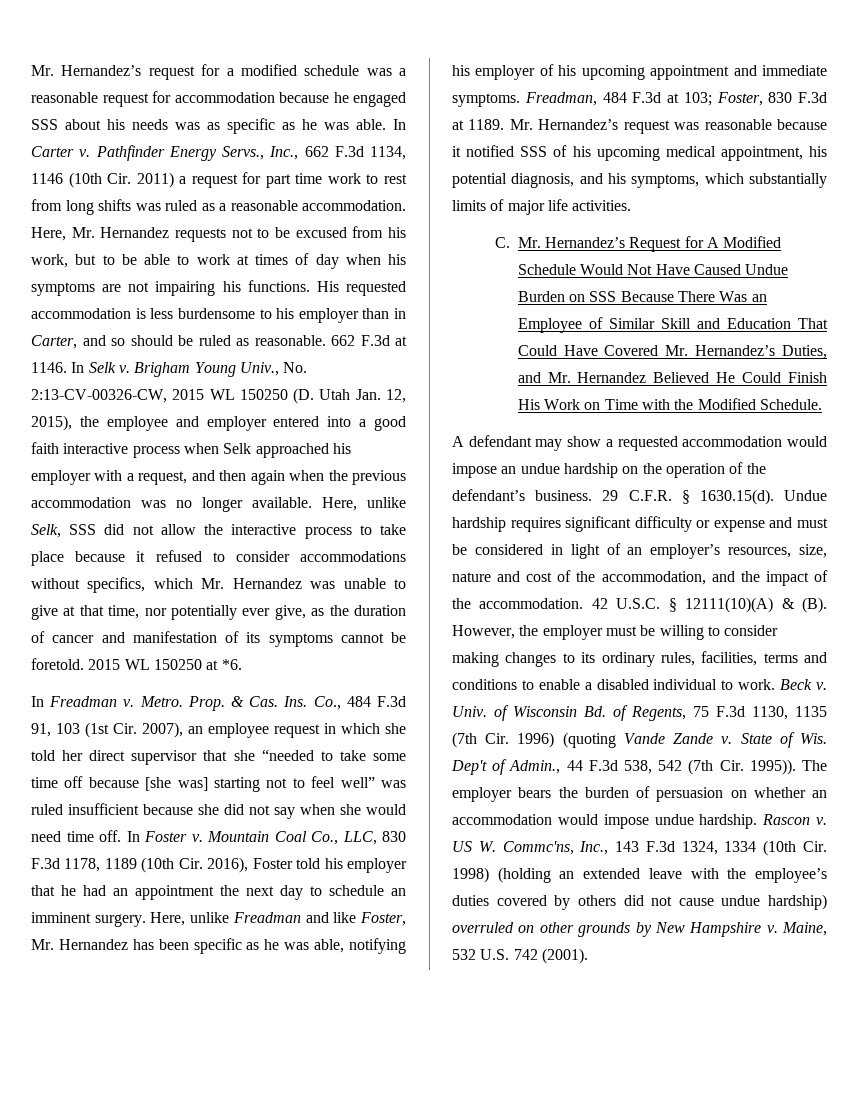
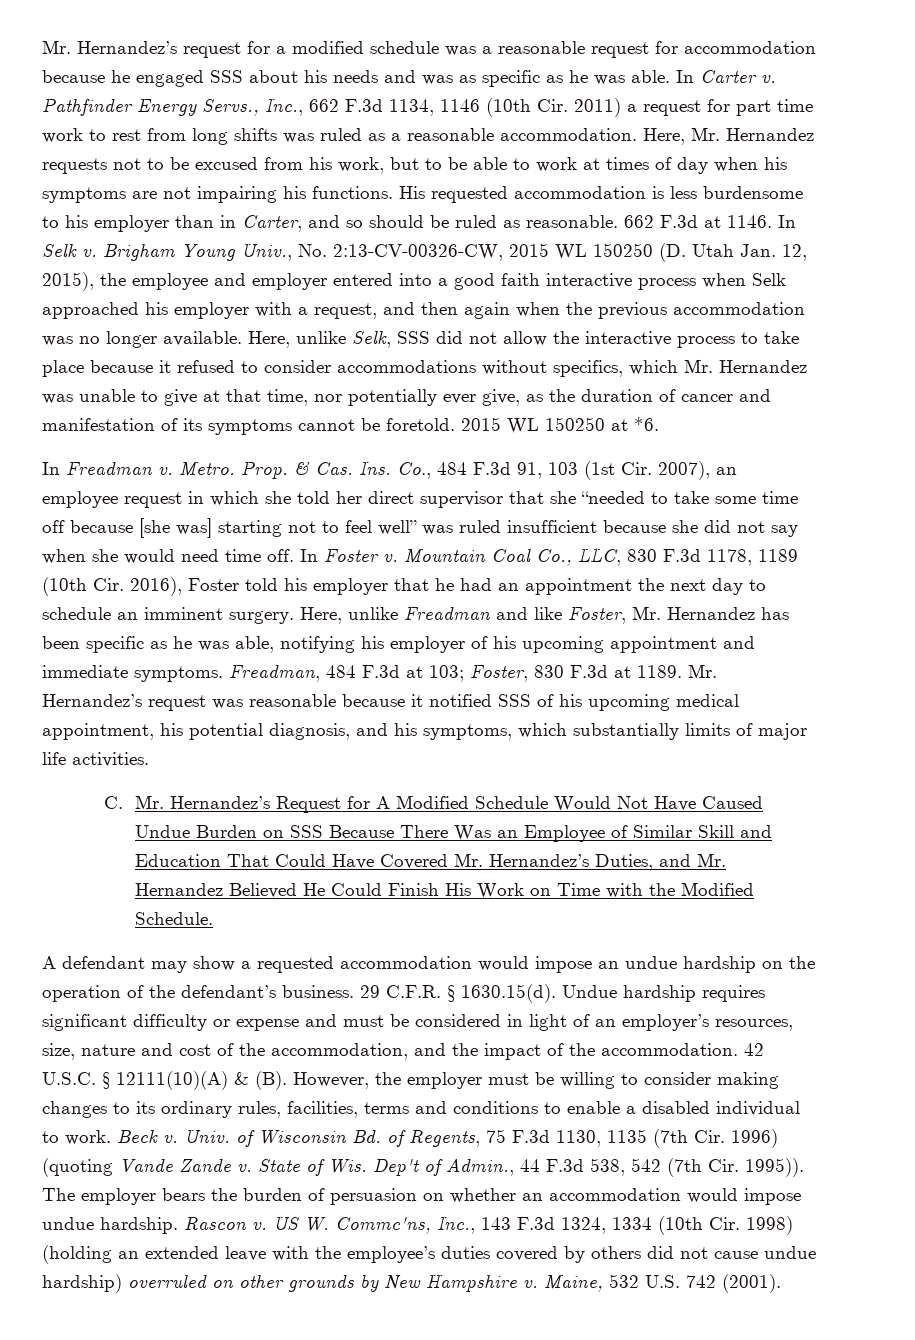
(168, 124) none -> [384,70,416,83] and

